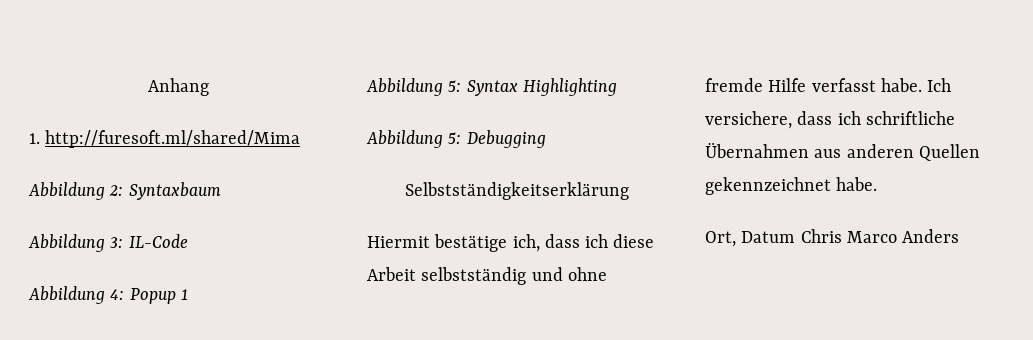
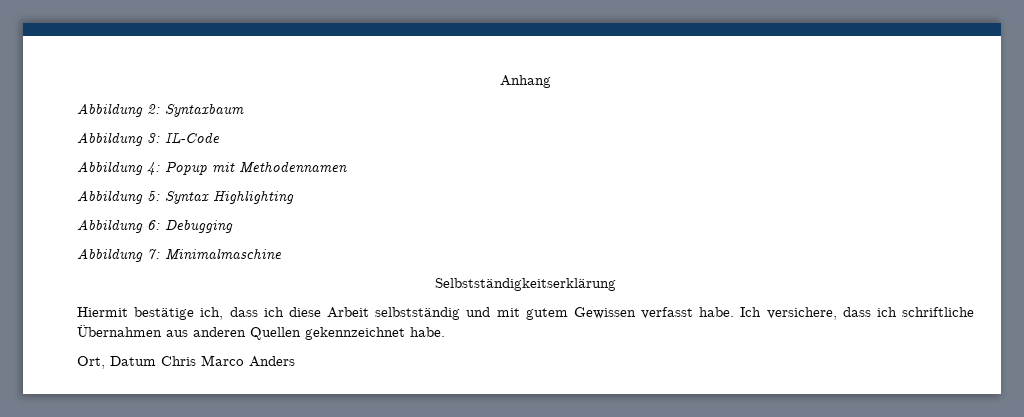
[29,130,301,148] // 1. http://furesoft.ml/shared/Mima -> (551, 81) none
[180,289,188,300] 1 -> [212,161,347,173] mit Methodennamen
[448,132,462,144] 5: -> [147,220,160,230] 6:
(546, 139) none -> [77,248,282,262] // Abbildung 7: Minimalmaschine
[567,267,607,281] [705,78,807,92] ohne fremde Hilfe -> [496,307,636,320] mit gutem Gewissen

